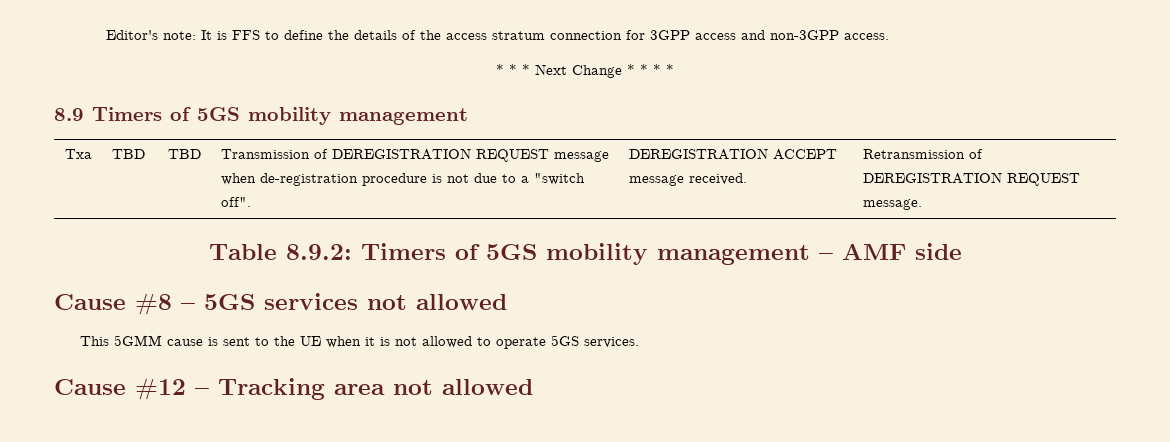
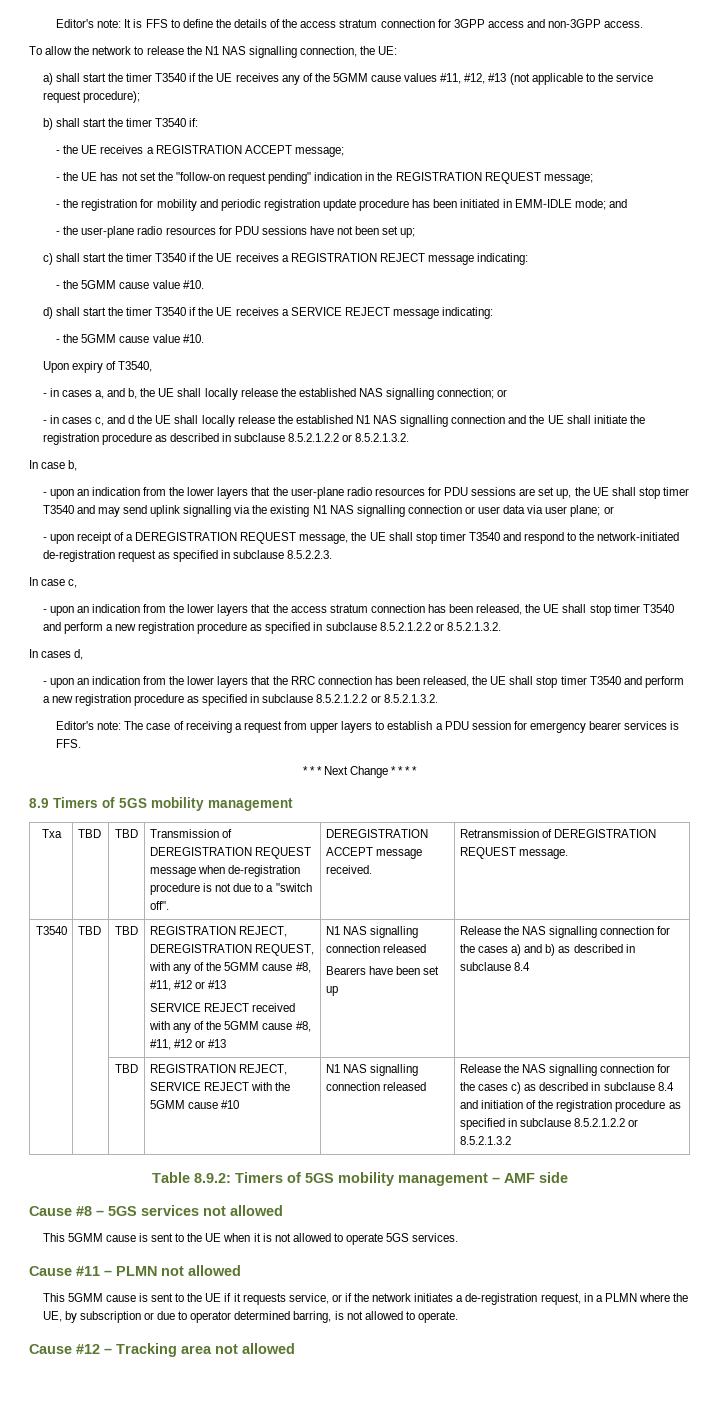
(889, 36) none -> [29,46,398,58] [42,73,653,85] [42,91,140,103] [42,118,199,130] [56,145,344,157] [56,172,593,184] [56,199,627,211] [56,226,416,238] [42,253,529,265] [56,280,204,289] [42,307,494,319] [56,334,204,343] [42,361,152,373] [42,388,508,400] [42,415,645,427] [42,433,410,445] [29,460,78,471] [42,487,689,499] [42,505,614,517] [42,532,680,544] [42,550,333,562] [29,577,78,588] [42,604,674,616] [42,622,501,634] [29,649,84,660] [42,676,684,688] [42,694,438,706] [56,721,680,733] [56,739,82,748] // To allow the network to release the N1 NAS signalling connection, the UE: // a) shall start the timer T3540 if the UE receives any of the 5GMM cause values #11, #12, #13 (not applicable to the service request procedure); // b) shall start the timer T3540 if: // - the UE receives a REGISTRATION ACCEPT message; // - the UE has not set the "follow-on request pending" indication in the REGISTRATION REQUEST message; // - the registration for mobility and periodic registration update procedure has been initiated in EMM-IDLE mode; and // - the user-plane radio resources for PDU sessions have not been set up; // c) shall start the timer T3540 if the UE receives a REGISTRATION REJECT message indicating: // - the 5GMM cause value #10. // d) shall start the timer T3540 if the UE receives a SERVICE REJECT message indicating: // - the 5GMM cause value #10. // Upon expiry of T3540, // - in cases a, and b, the UE shall locally release the established NAS signalling connection; or // - in cases c, and d the UE shall locally release the established N1 NAS signalling connection and the UE shall initiate the registration procedure as described in subclause 8.5.2.1.2.2 or 8.5.2.1.3.2. // In case b, // - upon an indication from the lower layers that the user-plane radio resources for PDU sessions are set up, the UE shall stop timer T3540 and may send uplink signalling via the existing N1 NAS signalling connection or user data via user plane; or // - upon receipt of a DEREGISTRATION REQUEST message, the UE shall stop timer T3540 and respond to the network-initiated de-registration request as specified in subclause 8.5.2.2.3. // In case c, // - upon an indication from the lower layers that the access stratum connection has been released, the UE shall stop timer T3540 and perform a new registration procedure as specified in subclause 8.5.2.1.2.2 or 8.5.2.1.3.2. // In cases d, // - upon an indication from the lower layers that the RRC connection has been released, the UE shall stop timer T3540 and perform a new registration procedure as specified in subclause 8.5.2.1.2.2 or 8.5.2.1.3.2. // Editor's note: The case of receiving a request from upper layers to establish a PDU session for emergency bearer services is FFS.
(923, 204) none -> [35,926,67,935] [77,926,101,935] [115,926,138,935] [149,926,288,937] [149,944,315,956] [148,962,311,974] [149,980,227,991] [149,1003,296,1012] [148,1021,311,1033] [149,1039,227,1050] [325,926,419,938] [325,944,427,953] [325,966,440,975] [325,986,338,996] [459,926,671,938] [459,944,635,956] [459,962,531,971] [115,1064,138,1073] [149,1064,288,1075] [149,1082,291,1091] [149,1100,240,1109] [325,1064,419,1076] [325,1082,427,1091] [459,1064,671,1076] [459,1082,674,1094] [459,1100,681,1112] [459,1118,639,1130] [459,1136,511,1145] // T3540 | TBD | TBD | REGISTRATION REJECT, DEREGISTRATION REQUEST, with any of the 5GMM cause #8, #11, #12 or #13 // SERVICE REJECT received with any of the 5GMM cause #8, #11, #12 or #13 | N1 NAS signalling connection released // Bearers have been set up | Release the NAS signalling connection for the cases a) and b) as described in subclause 8.4 // | | TBD | REGISTRATION REJECT, SERVICE REJECT with the 5GMM cause #10 | N1 NAS signalling connection released | Release the NAS signalling connection for the cases c) as described in subclause 8.4 and initiation of the registration procedure as specified in subclause 8.5.2.1.2.2 or 8.5.2.1.3.2
(639, 342) none -> [29,1265,241,1276] [42,1293,689,1305] [42,1311,458,1323] // Cause #11 – PLMN not allowed // This 5GMM cause is sent to the UE if it requests service, or if the network initiates a de-registration request, in a PLMN where the UE, by subscription or due to operator determined barring, is not allowed to operate.

